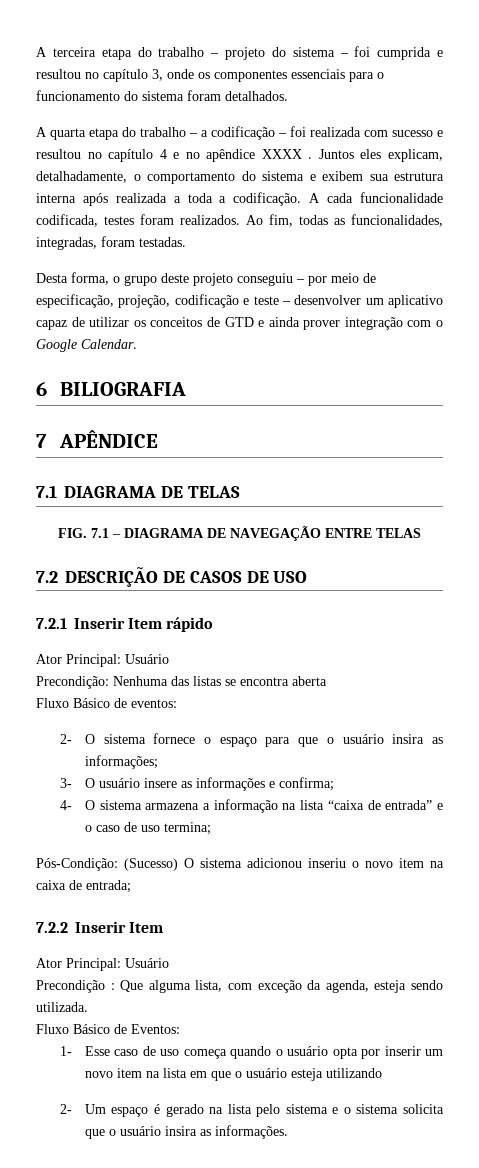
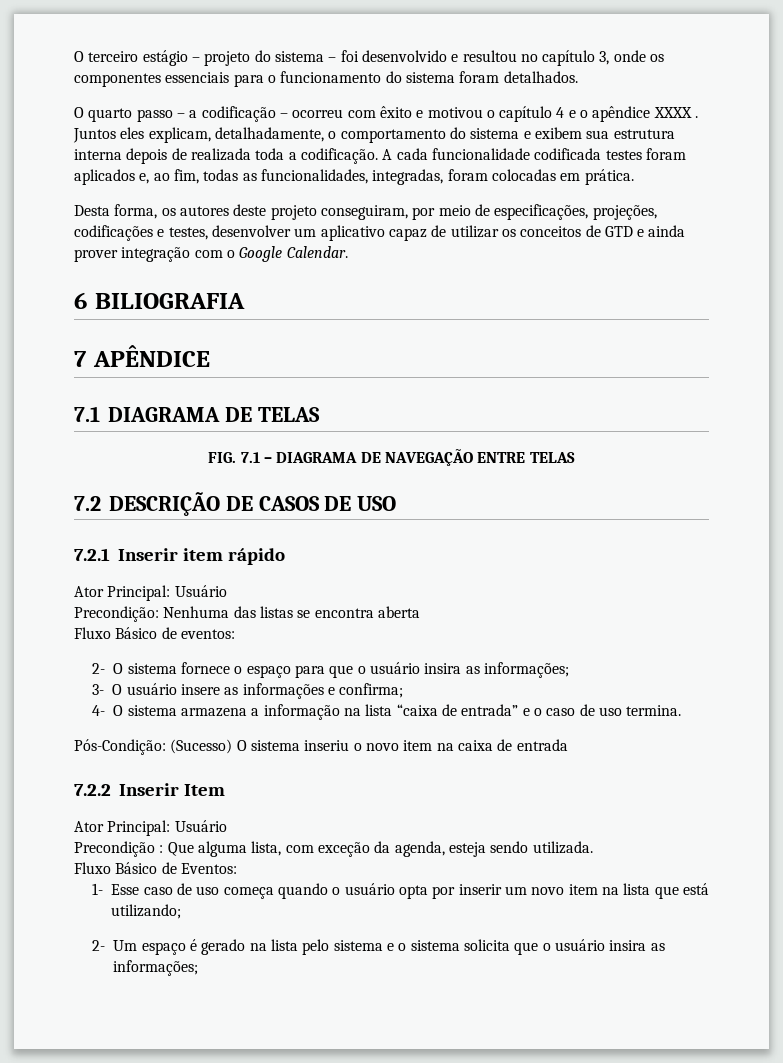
[36,47,205,60] A terceira etapa do trabalho -> [74,50,188,66] O terceiro estágio
[377,47,432,60] cumprida -> [361,50,447,62] desenvolvido
[36,126,443,140] [36,149,102,159] A quarta etapa do trabalho – a codificação – foi realizada com sucesso e resultou no -> [74,106,495,122] O quarto passo – a codificação – ocorreu com êxito e motivou o
[185,152,200,159] no -> [580,110,589,118] o
[82,193,181,206] após realizada a -> [126,148,251,164] depois de realizada
[36,214,98,227] codificada, -> [534,148,602,160] codificada
[180,215,263,225] realizados. Ao -> [74,169,170,185] aplicados e, ao
[139,237,186,247] testadas. -> [491,169,634,185] colocadas em prática.
[113,273,376,286] [36,294,291,308] o grupo deste projeto conseguiu – por meio de especificação, projeção, codificação e teste – -> [161,204,657,220] [74,225,208,241] os autores deste projeto conseguiram, por meio de especificações, projeções, codificações e testes,
[128,618,163,629] Item -> [182,548,223,561] item
[163,822,211,835] termina; -> [626,705,682,716] termina.
[247,858,302,868] adicionou -> (300, 745) none
[86,880,131,893] entrada; -> [516,739,568,751] entrada
[189,1068,382,1081] em que o usuário esteja utilizando -> [654,883,709,899] [111,904,182,919] que está utilizando;
[214,1125,288,1139] informações. -> [113,960,199,976] informações;

